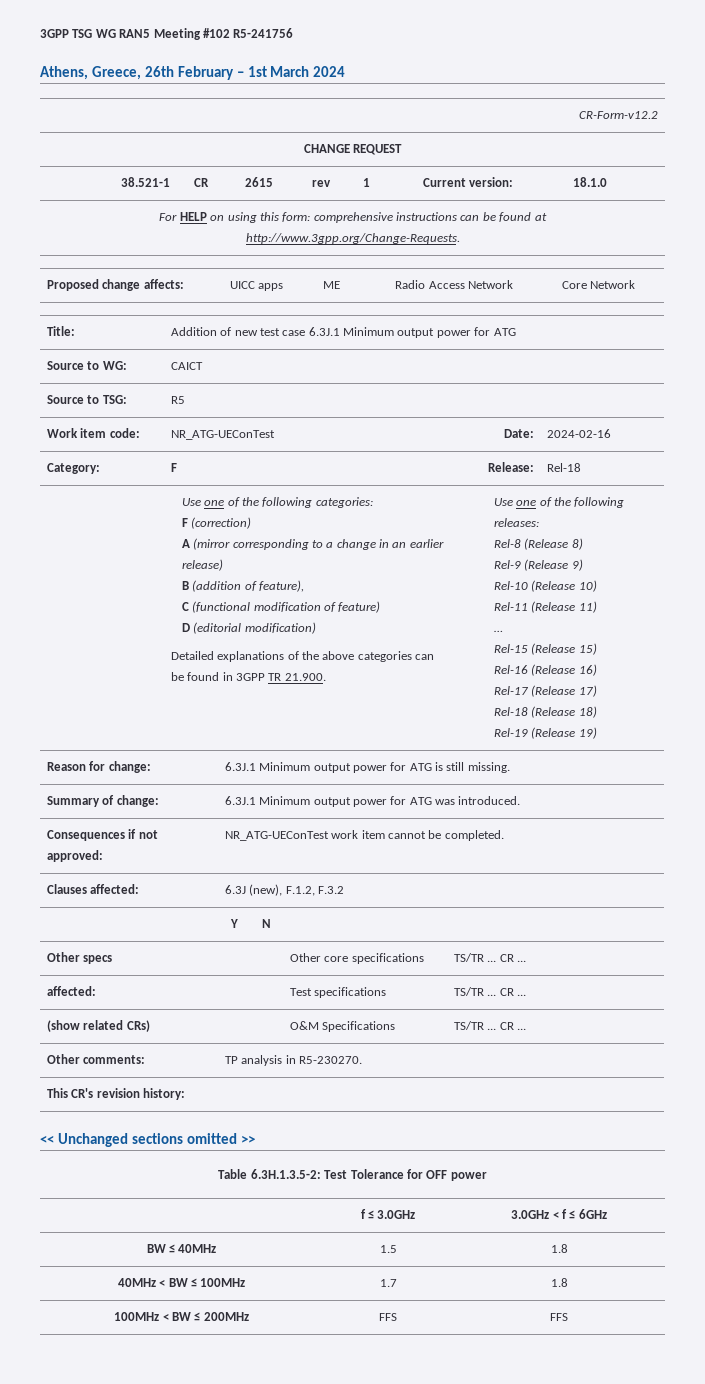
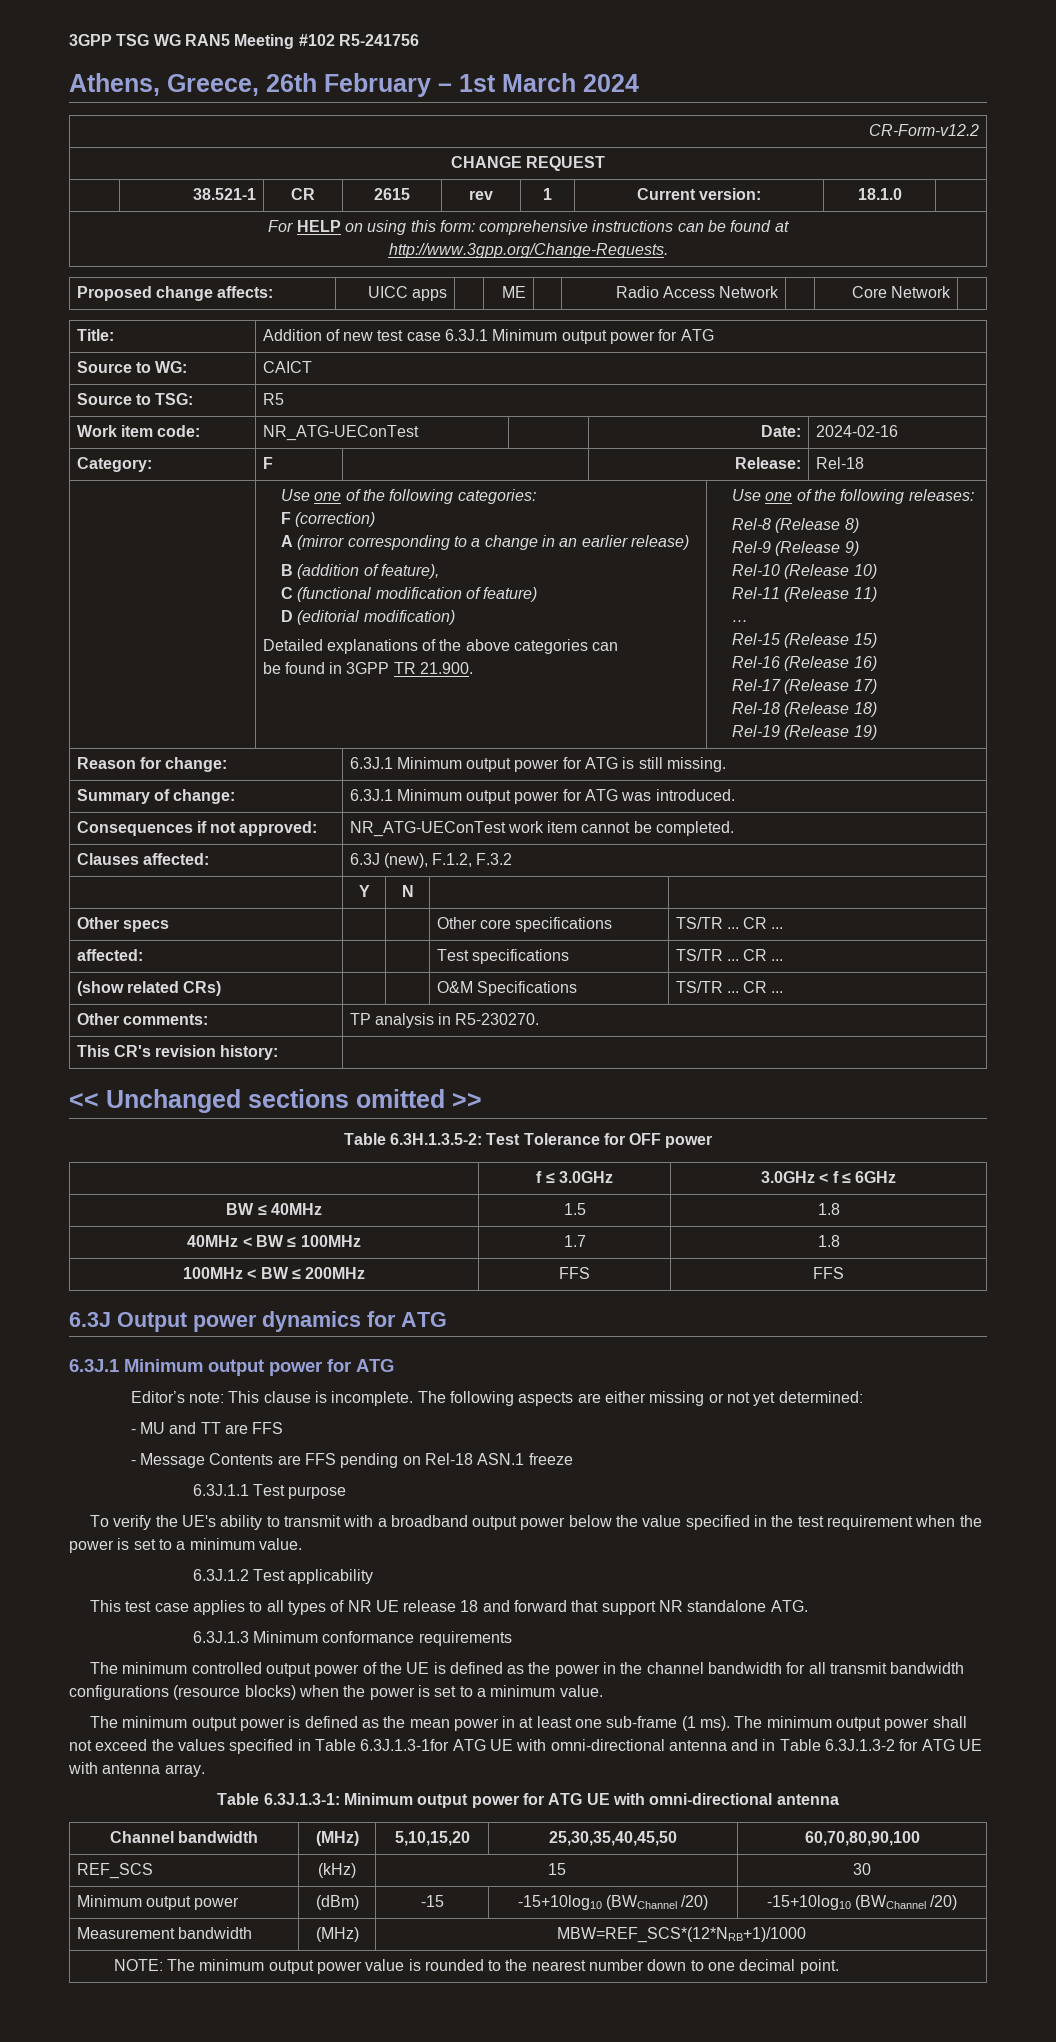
(568, 1317) none -> [69,1311,447,1332] [69,1359,394,1376] [130,1391,863,1406] [130,1422,284,1434] [130,1453,573,1468] [192,1484,347,1499] [89,1515,982,1530] [69,1538,302,1553] [192,1569,374,1584] [89,1600,808,1615] [192,1631,512,1646] [89,1662,965,1677] [69,1685,603,1700] [89,1716,967,1731] [69,1739,983,1754] [68,1762,205,1777] [217,1793,839,1808] [109,1831,259,1843] [315,1831,359,1846] [394,1831,470,1846] [549,1831,677,1846] [804,1831,920,1846] [76,1863,153,1879] [318,1863,356,1878] [547,1863,566,1875] [853,1863,871,1875] [76,1895,240,1910] [315,1895,359,1910] [420,1895,444,1907] [517,1895,709,1910] [766,1895,958,1910] [76,1927,252,1939] [315,1927,359,1942] [556,1927,806,1943] [113,1959,839,1974] // 6.3J Output power dynamics for ATG // 6.3J.1 Minimum output power for ATG // Editor’s note: This clause is incomplete. The following aspects are either missing or not yet determined: // - MU and TT are FFS // - Message Contents are FFS pending on Rel-18 ASN.1 freeze // 6.3J.1.1 Test purpose // To verify the UE's ability to transmit with a broadband output power below the value specified in the test requirement when the power is set to a minimum value. // 6.3J.1.2 Test applicability // This test case applies to all types of NR UE release 18 and forward that support NR standalone ATG. // 6.3J.1.3 Minimum conformance requirements // The minimum controlled output power of the UE is defined as the power in the channel bandwidth for all transmit bandwidth configurations (resource blocks) when the power is set to a minimum value. // The minimum output power is defined as the mean power in at least one sub-frame (1 ms). The minimum output power shall not exceed the values specified in Table 6.3J.1.3-1for ATG UE with omni-directional antenna and in Table 6.3J.1.3-2 for ATG UE with antenna array. // Table 6.3J.1.3-1: Minimum output power for ATG UE with omni-directional antenna // Channel bandwidth | (MHz) | 5,10,15,20 | 25,30,35,40,45,50 | 60,70,80,90,100 // REF_SCS | (kHz) | 15 | 30 // Minimum output power | (dBm) | -15 | -15+10log10 (BWChannel /20) | -15+10log10 (BWChannel /20) // Measurement bandwidth | (MHz) | MBW=REF_SCS*(12*NRB+1)/1000 // NOTE: The minimum output power value is rounded to the nearest number down to one decimal point.

